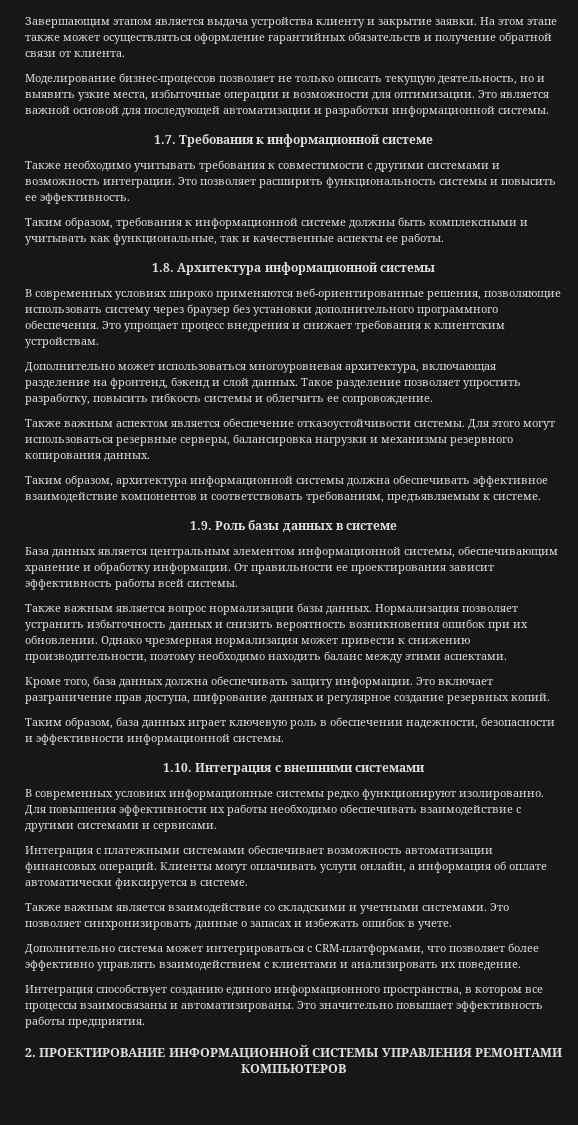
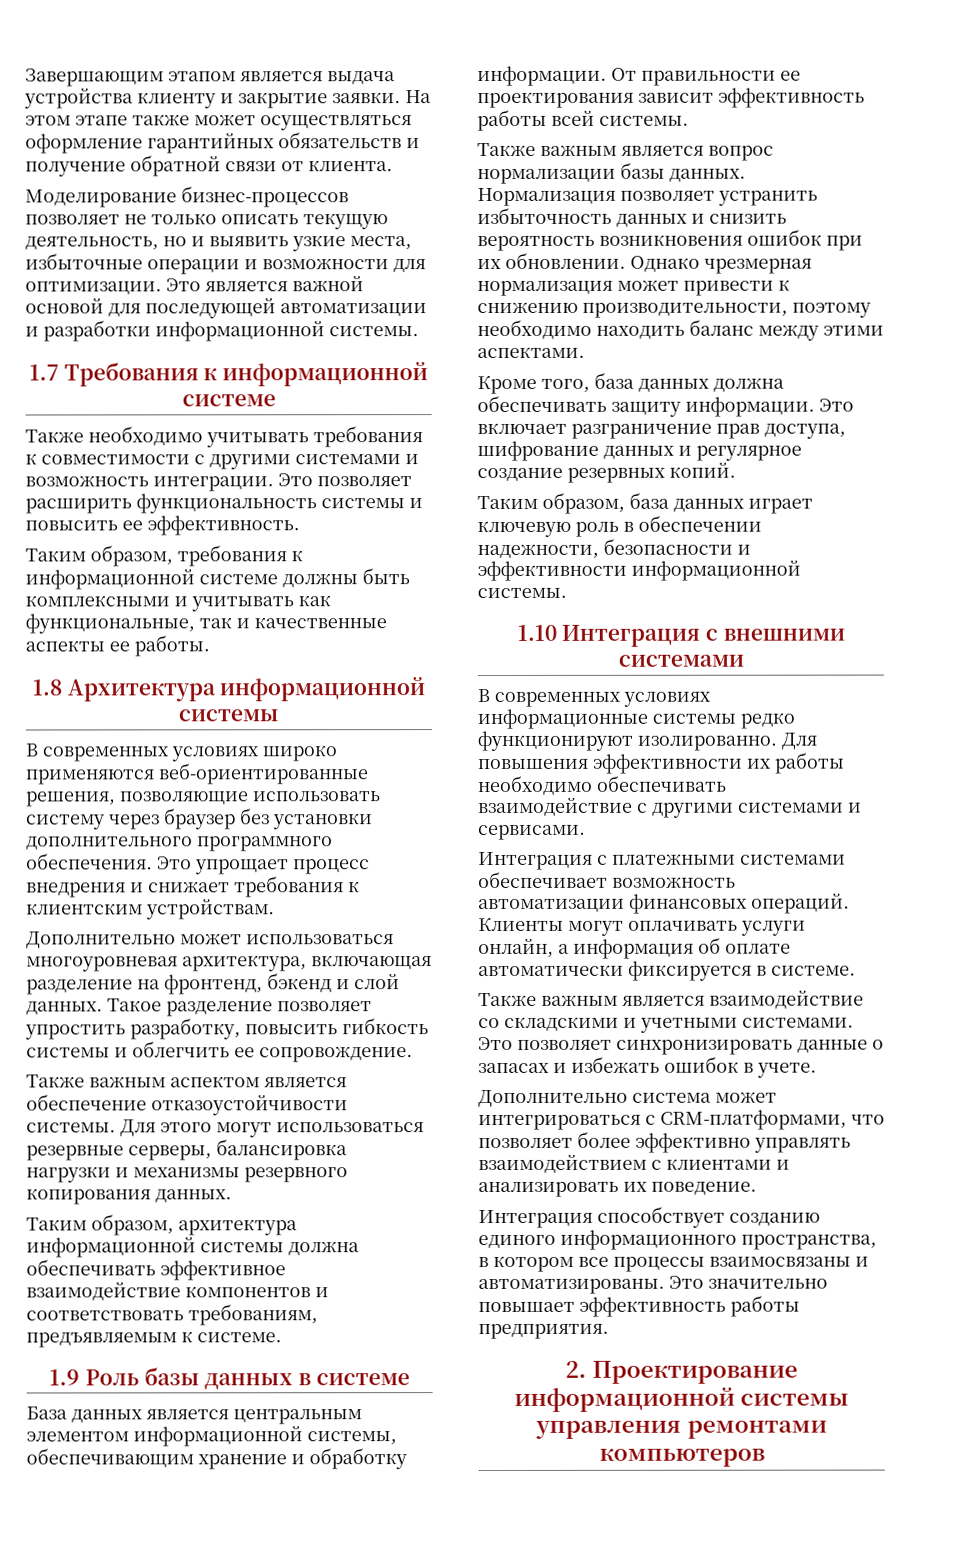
[153,135,176,144] 1.7. -> [28,364,59,381] 1.7
[152,263,175,272] 1.8. -> [31,679,62,696] 1.8
[189,521,212,530] 1.9. -> [49,1369,81,1386] 1.9
[163,763,193,772] 1.10. -> [516,624,557,641] 1.10
[39,1045,562,1060] [241,1064,346,1073] ПРОЕКТИРОВАНИЕ ИНФОРМАЦИОННОЙ СИСТЕМЫ УПРАВЛЕНИЯ РЕМОНТАМИ КОМПЬЮТЕРОВ -> [592,1360,799,1384] [513,1386,850,1412] [535,1420,827,1439] [598,1448,765,1467] Проектирование информационной системы управления ремонтами компьютеров

